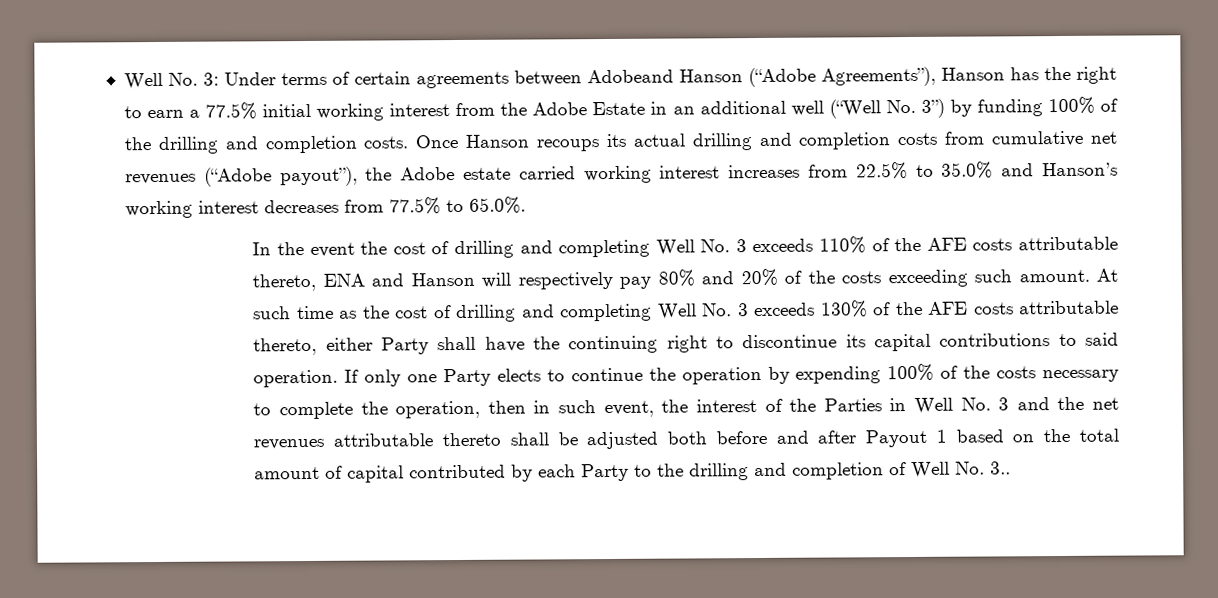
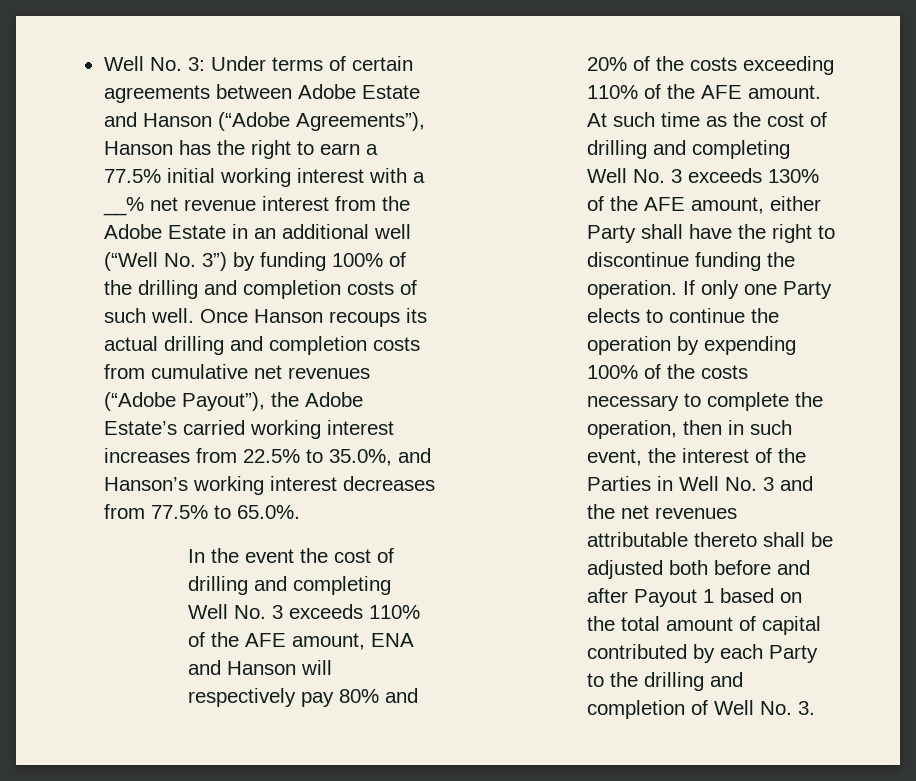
[586,69,674,84] Adobeand -> [297,84,420,99] [103,112,137,127] Adobe Estate and
(451, 110) none -> [368,168,425,183] [102,196,329,216] with a __% net revenue interest
[363,136,409,149] costs. -> [346,280,417,295] [103,308,194,323] costs of such well.
[279,166,511,187] payout”), the Adobe estate -> [181,392,363,411] [103,421,177,435] Payout”), the Adobe Estate’s
[941,161,994,179] 35.0% -> [328,449,392,466] 35.0%,
[972,236,1119,251] [252,273,317,292] costs attributable thereto, -> [291,633,365,650] amount,
[974,269,1013,283] such -> [586,84,742,99] 110% of the AFE
[973,300,1119,315] [253,337,318,356] costs attributable thereto, -> [690,197,764,214] amount,
[568,335,659,354] continuing -> (766, 231) none
[845,332,1119,352] its capital contributions to said -> [694,252,795,271] funding the
[990,461,1012,475] 3.. -> [797,701,815,715] 3.

